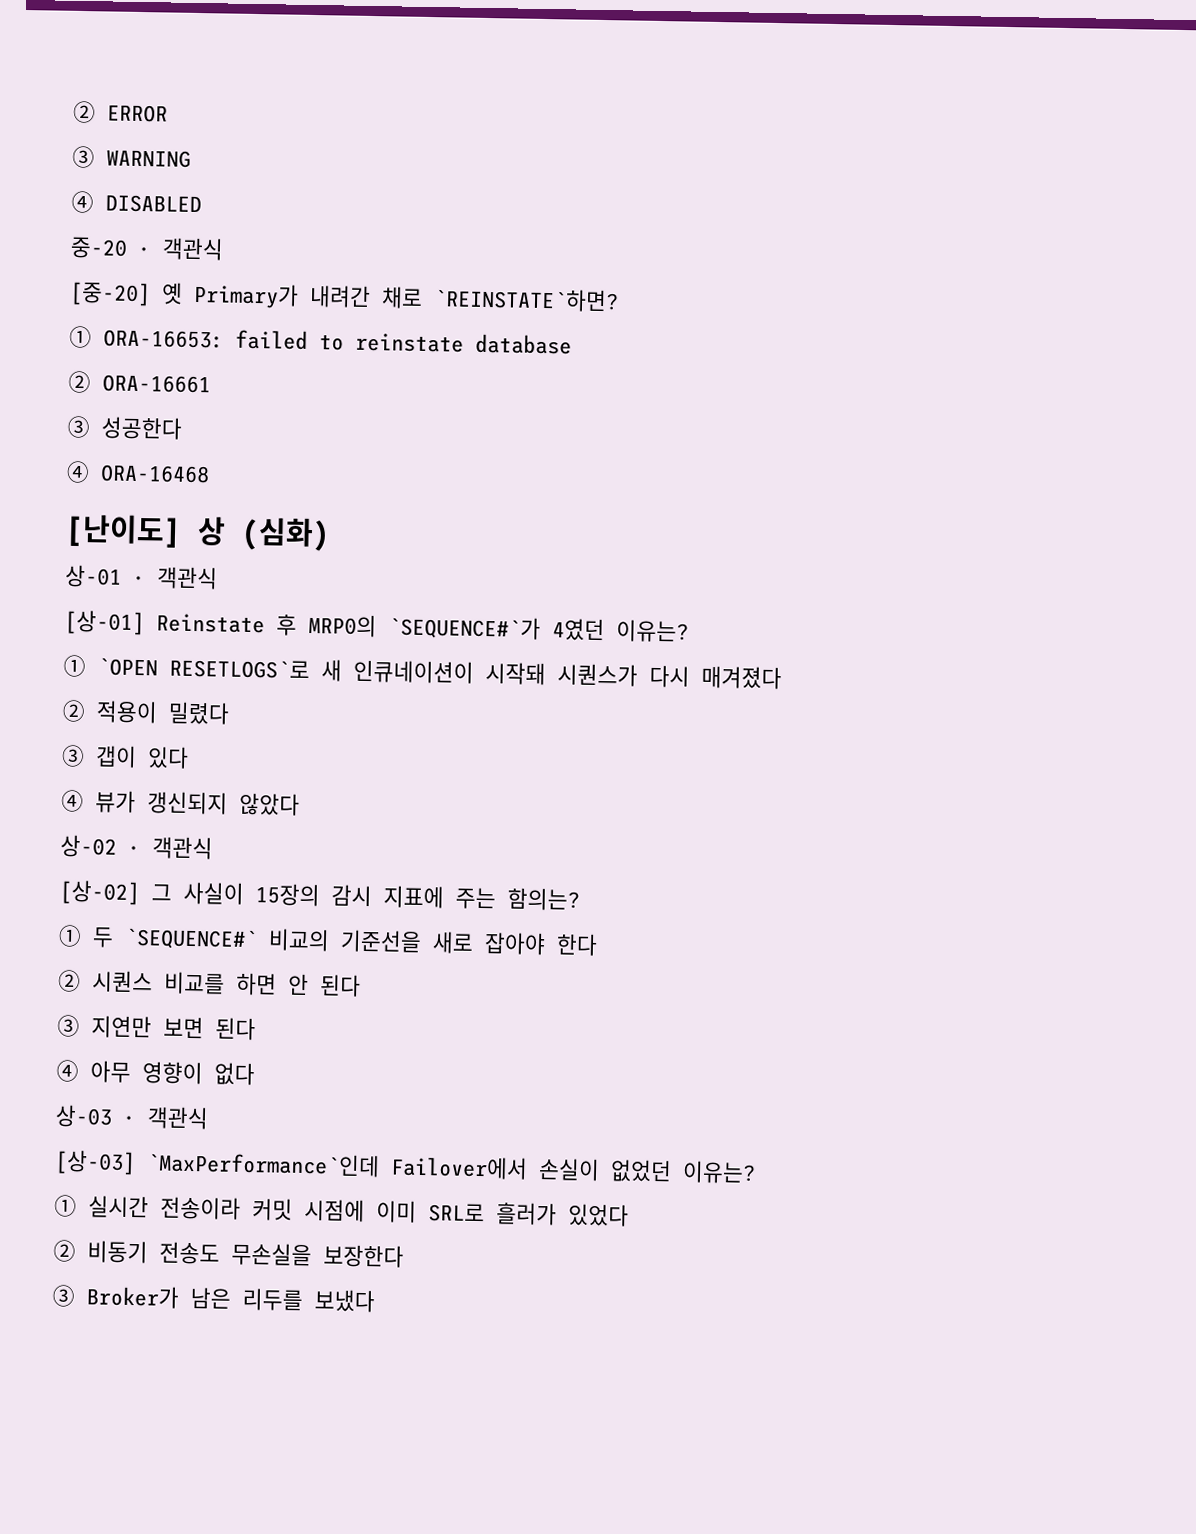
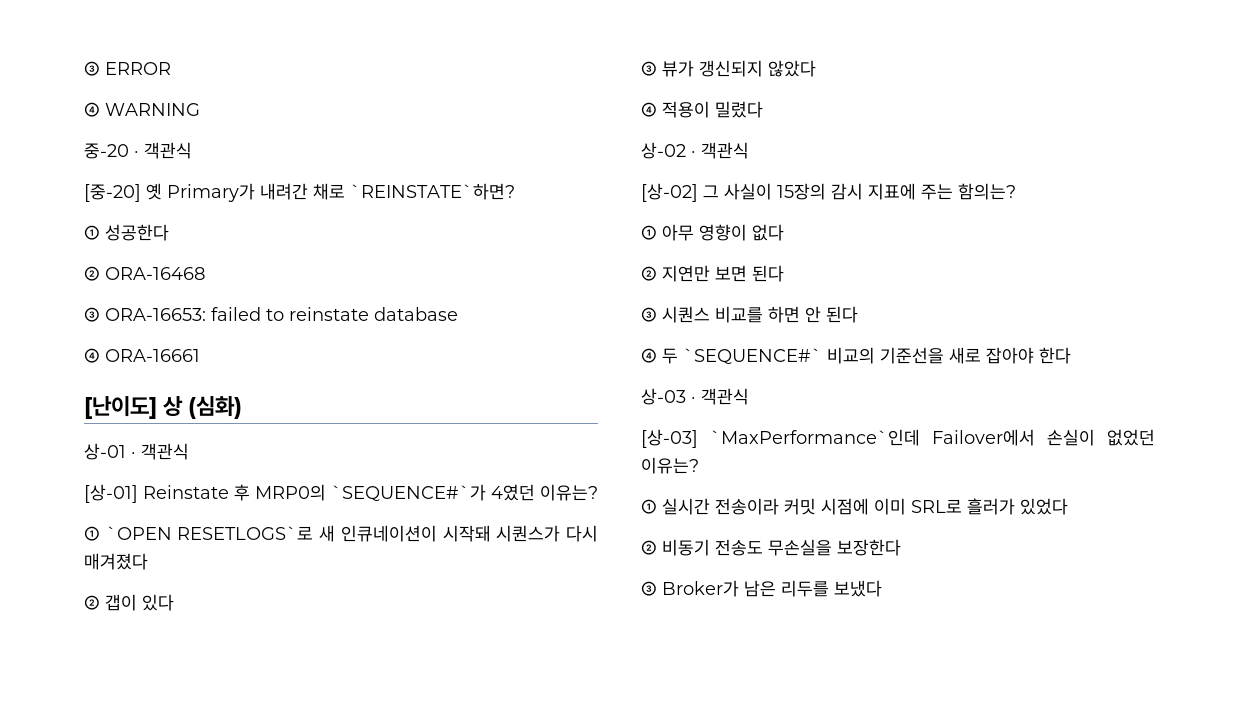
[73,100,96,124] ② -> [84,61,100,76] ③
[72,145,95,169] ③ -> [84,102,100,117] ④
[71,190,202,214] // ④ DISABLED -> (200, 109) none
(92, 337) none -> [105,224,169,241] [84,266,205,281] [84,307,100,322] 성공한다 // ② ORA-16468 // ③
[68,370,91,394] ② -> [84,348,100,363] ④
[67,415,182,440] [66,460,210,484] // ③ 성공한다 // ④ ORA-16468 -> (200, 355) none
[96,700,230,725] [61,744,85,768] 적용이 밀렸다 // ③ -> (100, 602) none
[61,789,84,813] ④ -> [641,61,657,76] ③
(300, 804) none -> [641,101,763,118] // ④ 적용이 밀렸다
(82, 936) none -> [662,224,784,241] [641,265,784,282] [641,306,858,323] [641,348,657,363] 아무 영향이 없다 // ② 지연만 보면 된다 // ③ 시퀀스 비교를 하면 안 된다 // ④
[58,969,361,997] [57,1014,256,1041] [56,1059,255,1086] // ② 시퀀스 비교를 하면 안 된다 // ③ 지연만 보면 된다 // ④ 아무 영향이 없다 -> (1071, 355) none

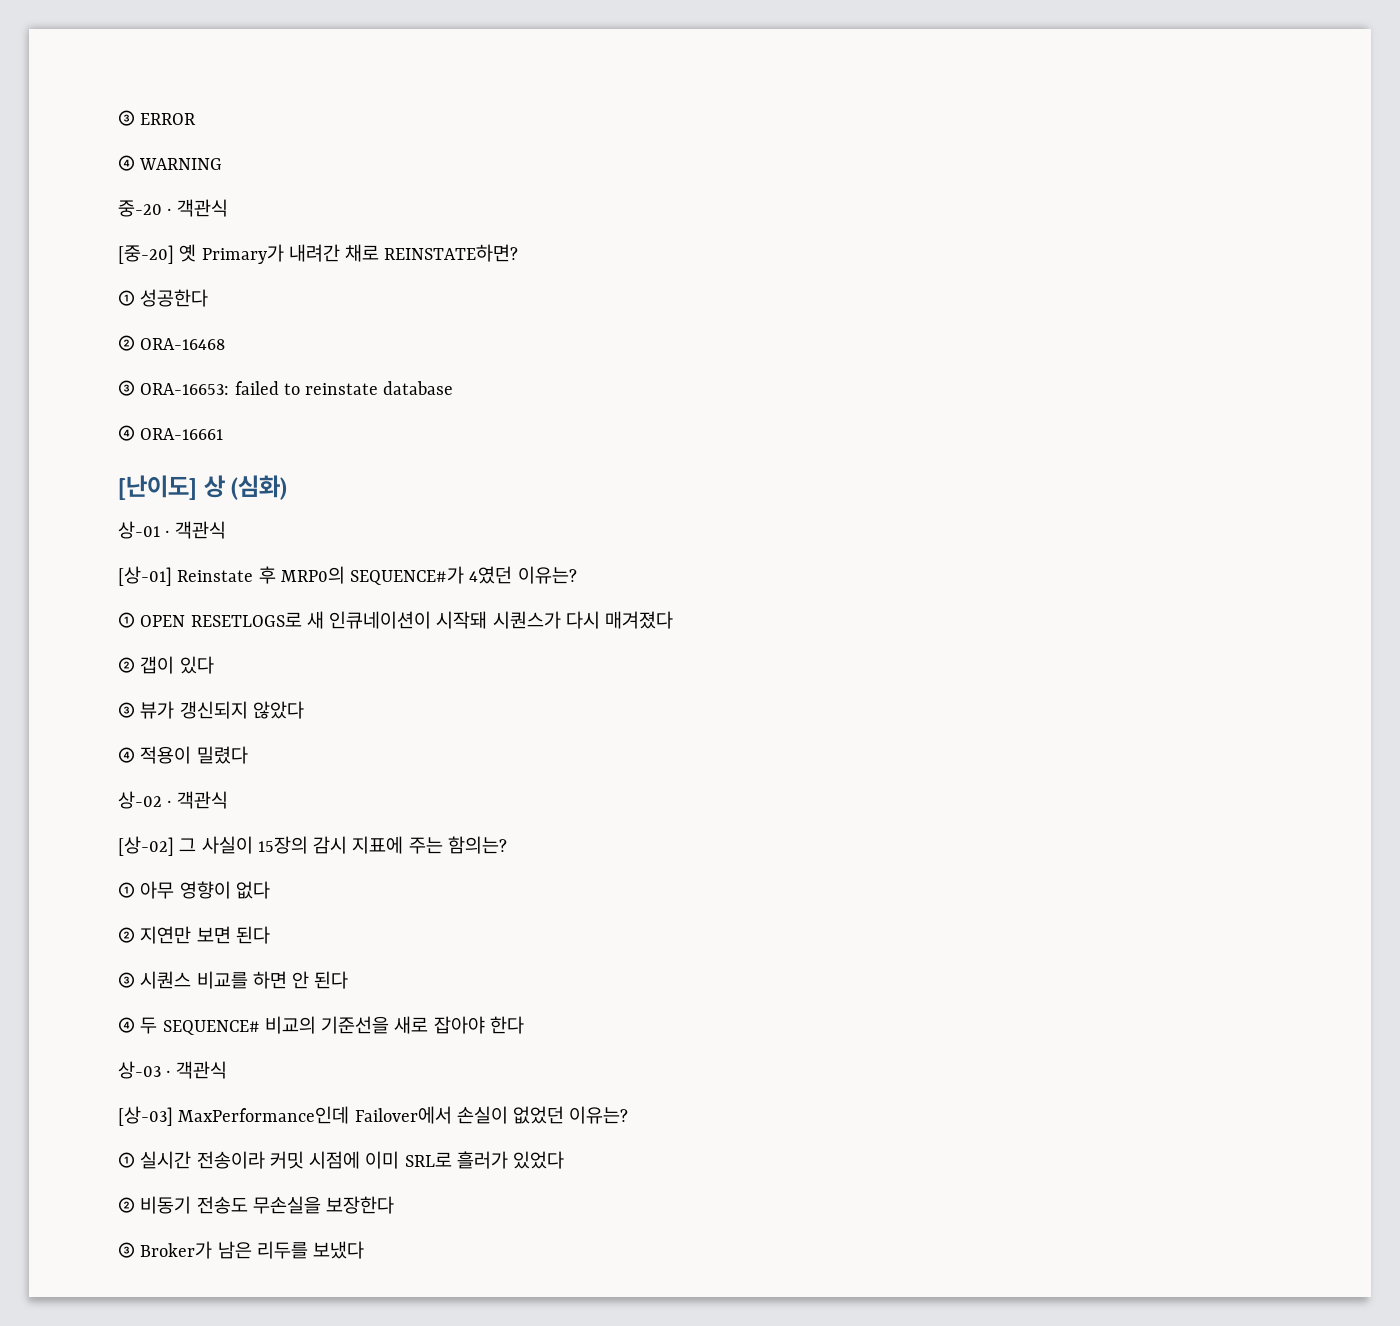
[350,183,515,200] `REINSTATE`하면? -> [384,244,519,262] REINSTATE하면?
[331,484,486,502] `SEQUENCE#`가 -> [350,566,465,585] SEQUENCE#가
[105,526,314,540] `OPEN RESETLOGS`로 -> [140,612,302,627] OPEN RESETLOGS로
[683,348,822,365] `SEQUENCE#` -> [162,1020,260,1035] SEQUENCE#
[710,429,920,446] `MaxPerformance`인데 -> [178,1106,350,1124] MaxPerformance인데

